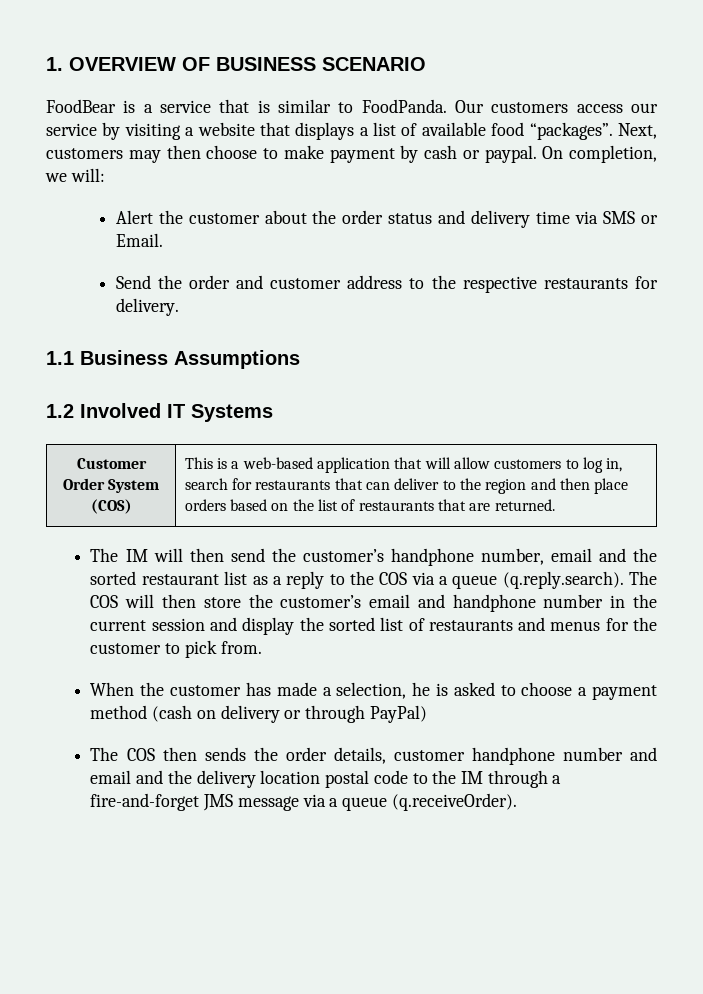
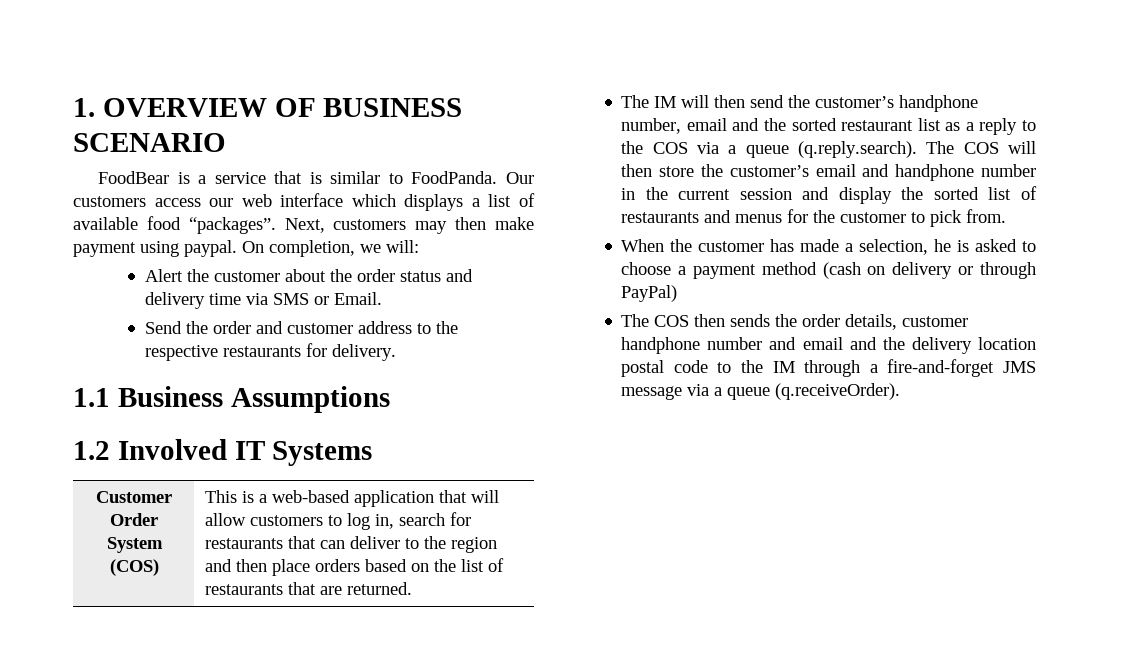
[46,122,290,140] service by visiting a website that -> [241,193,396,207] web interface which
[206,145,480,163] choose to make payment by cash or -> [494,217,534,230] [73,241,179,257] make payment using

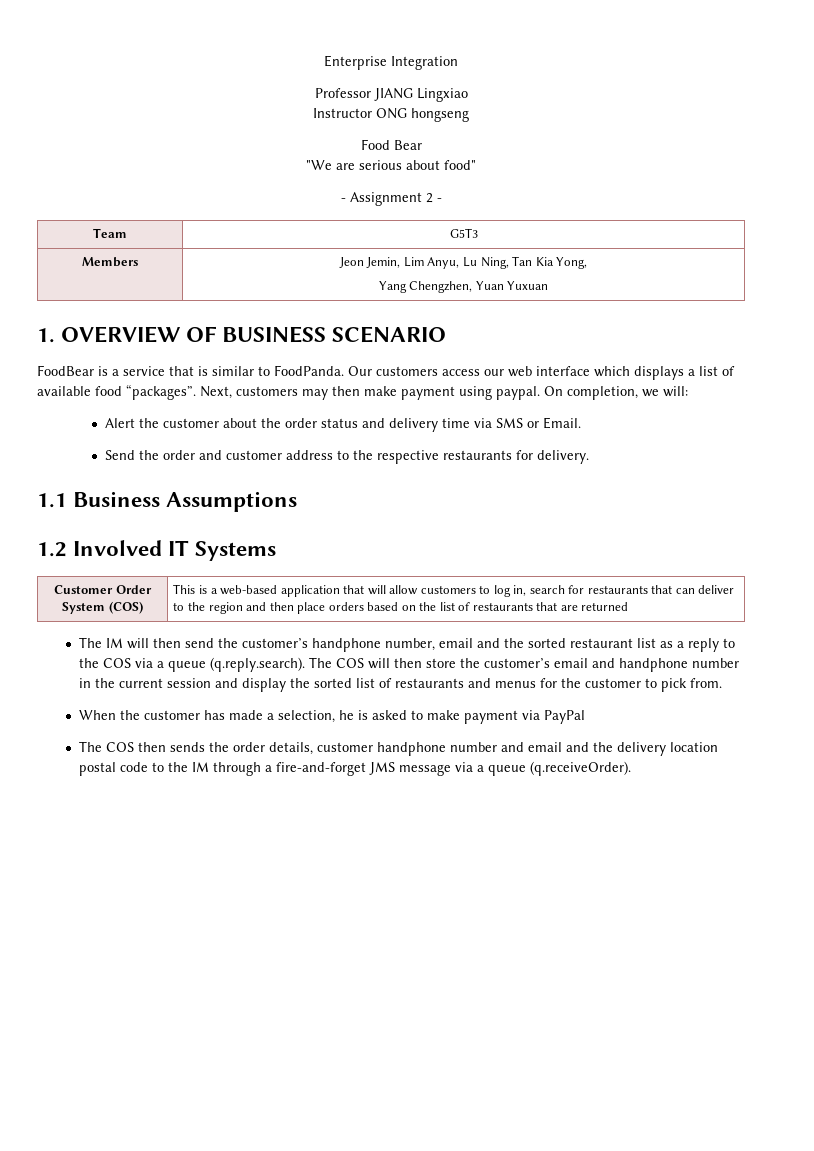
(73, 107) none -> [324,55,458,70] [314,88,468,102] [313,108,469,122] [360,139,422,150] [306,160,476,170] [340,192,442,206] [93,228,127,238] [449,228,478,238] [82,257,138,267] [338,256,588,269] [378,281,549,293] Enterprise Integration // Professor JIANG Lingxiao // Instructor ONG hongseng // Food Bear // "We are serious about food" // - Assignment 2 - // Team | G5T3 // Members | Jeon Jemin, Lim Anyu, Lu Ning, Tan Kia Yong, // Yang Chengzhen, Yuan Yuxuan //
[346,582,412,595] returned. -> [581,602,629,611] returned
[621,262,1036,279] [621,285,678,302] choose a payment method (cash on delivery or through PayPal) -> [427,710,586,724] make payment via PayPal

